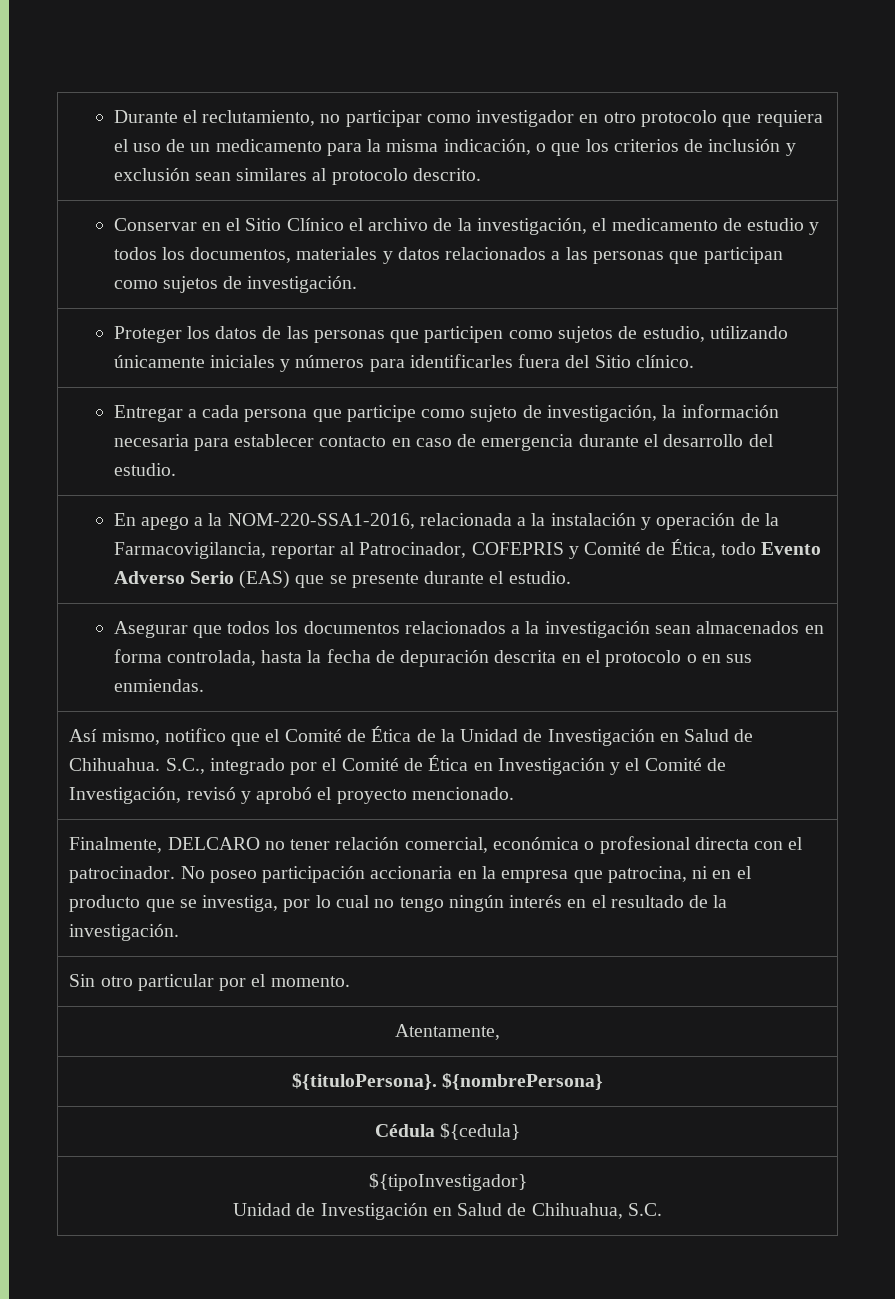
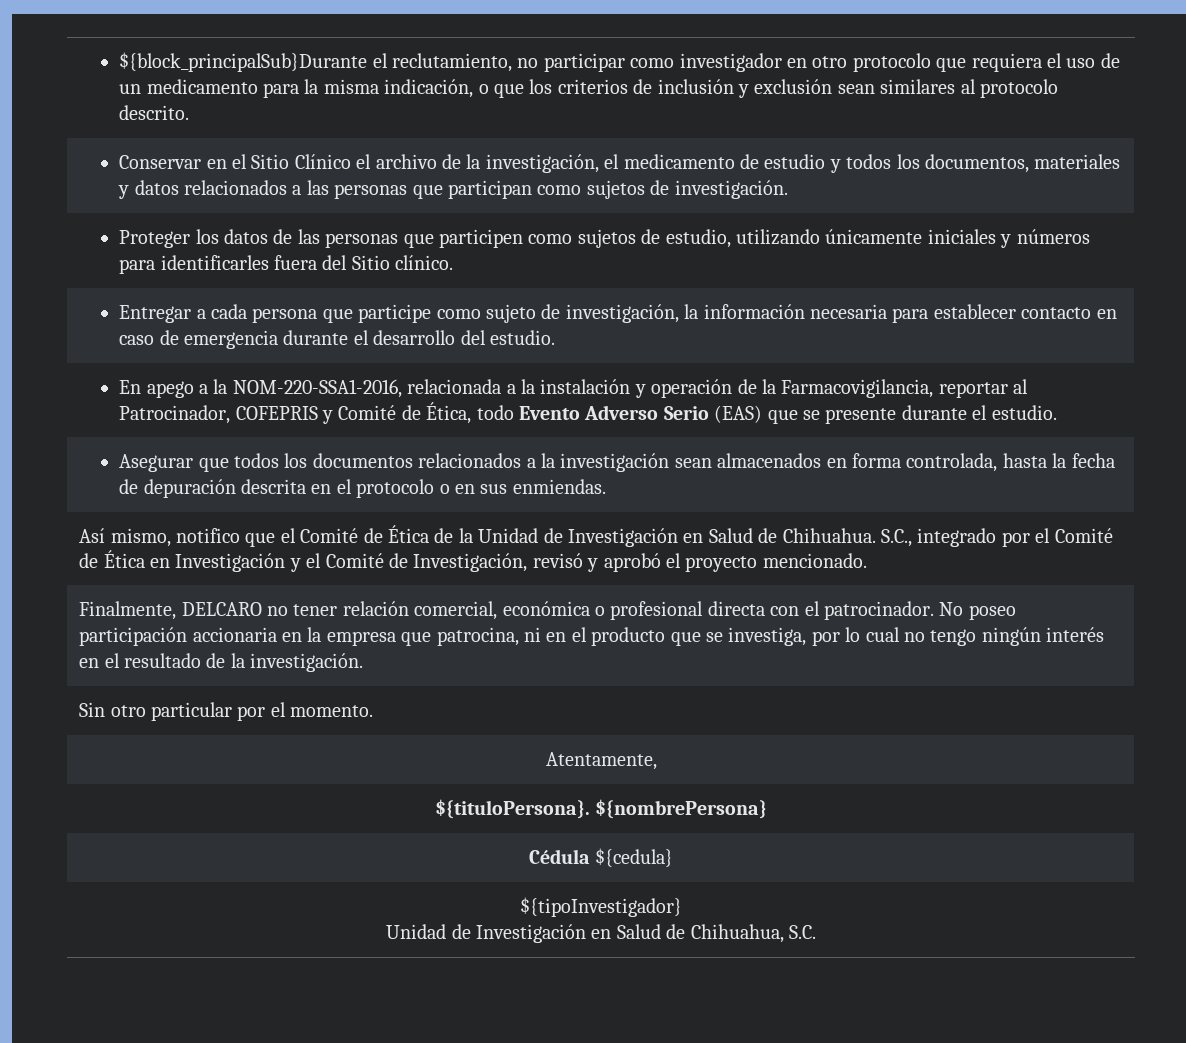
[113,110,178,123] Durante -> [119,52,368,72] ${block_principalSub}Durante

